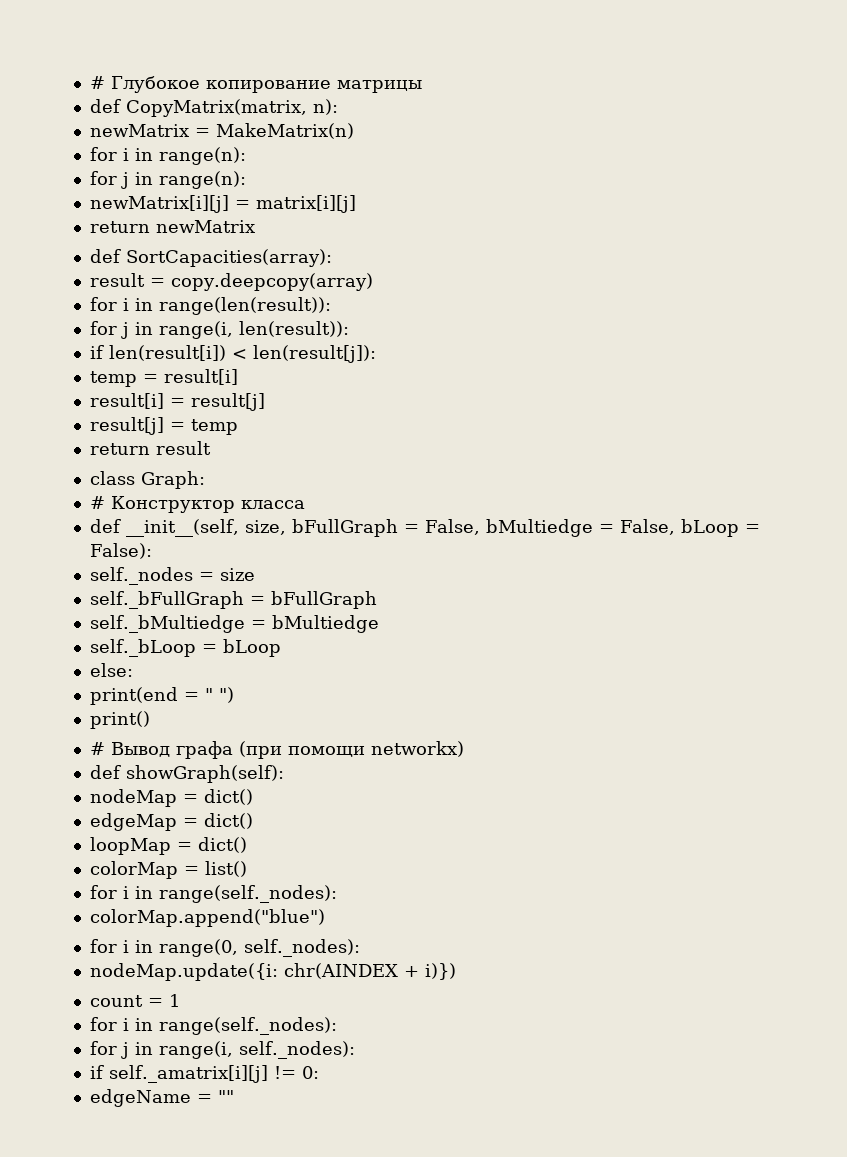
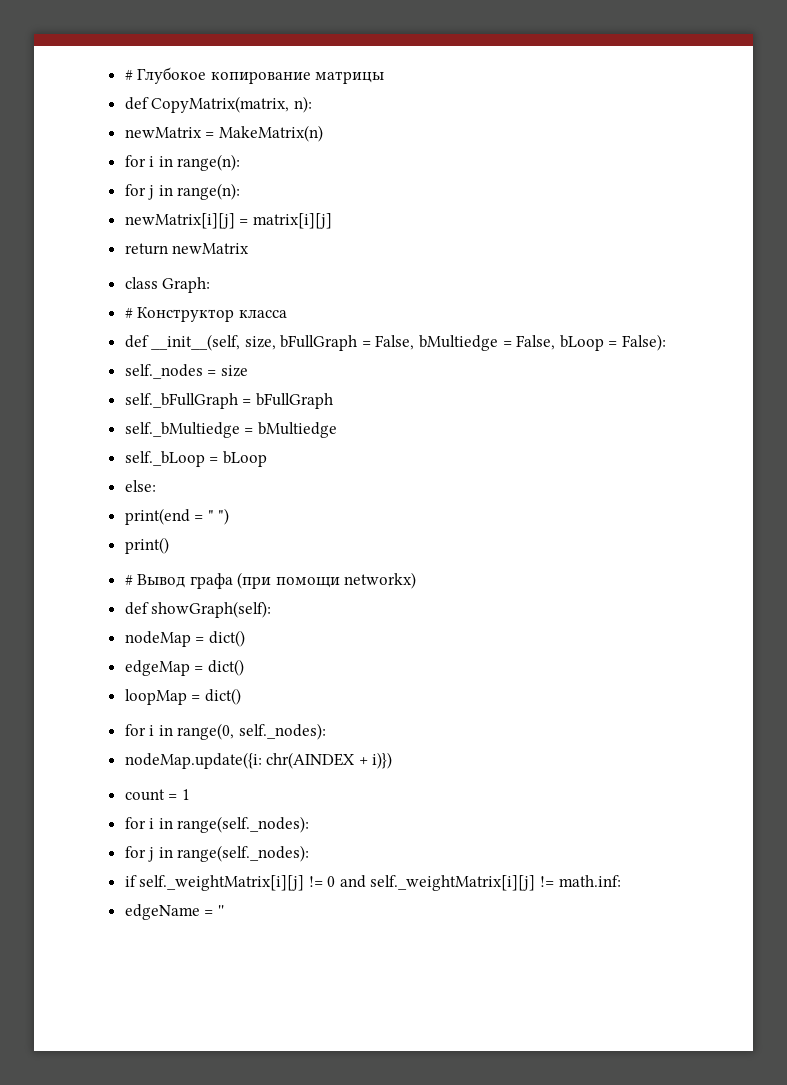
[90,249,333,267] [90,273,374,291] [90,297,332,315] [90,321,350,339] [90,345,377,363] [90,369,239,387] [90,393,266,411] [90,417,239,435] [90,441,212,455] // def SortCapacities(array): // result = copy.deepcopy(array) // for i in range(len(result)): // for j in range(i, len(result)): // if len(result[i]) < len(result[j]): // temp = result[i] // result[i] = result[j] // result[j] = temp // return result -> (250, 248) none
[90,861,248,879] [90,885,338,903] [90,909,326,927] // colorMap = list() // for i in range(self._nodes): // colorMap.append("blue") -> (241, 696) none
[159,1041,356,1059] [90,1065,320,1083] range(i, self._nodes): // if self._amatrix[i][j] != 0: -> [177,845,310,862] [124,875,621,891] range(self._nodes): // if self._weightMatrix[i][j] != 0 and self._weightMatrix[i][j] != math.inf:
[218,1090,235,1103] "" -> [217,905,224,916] ''

